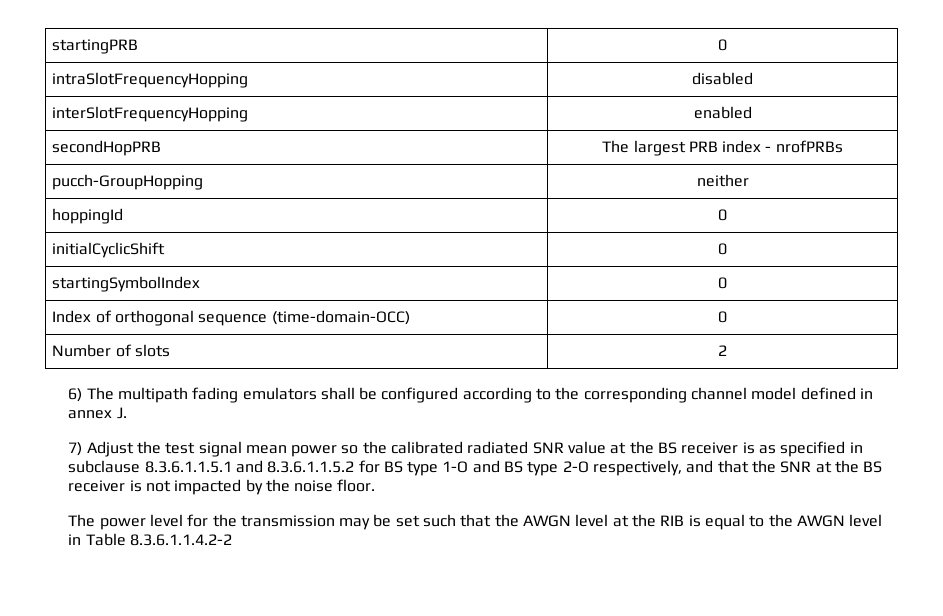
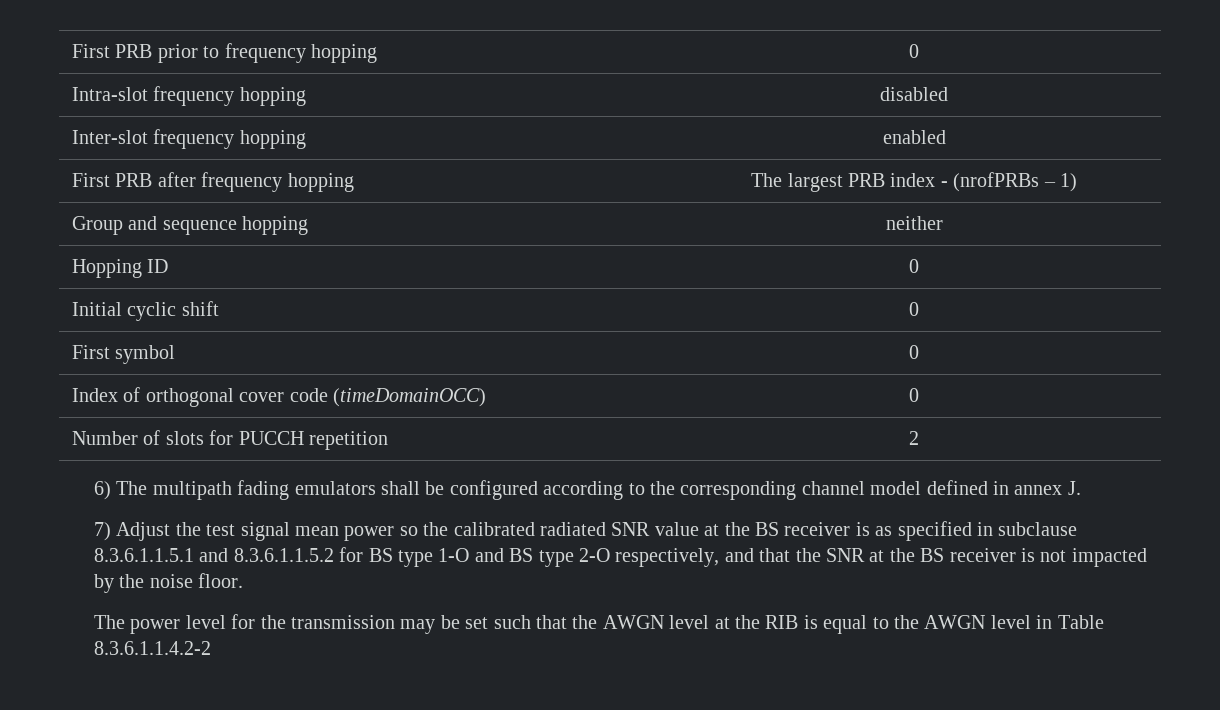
[52,39,139,54] [718,39,727,51] [52,72,249,88] [692,72,753,85] [52,106,249,122] [693,106,752,119] [52,140,162,156] startingPRB | 0 // intraSlotFrequencyHopping | disabled // interSlotFrequencyHopping | enabled // secondHopPRB -> [71,43,377,63] [909,44,919,58] [71,86,306,106] [880,87,948,101] [71,129,306,149] [882,130,946,144] [71,172,354,192] First PRB prior to frequency hopping | 0 // Intra-slot frequency hopping | disabled // Inter-slot frequency hopping | enabled // First PRB after frequency hopping
[775,140,843,153] [52,174,204,190] nrofPRBs // pucch-GroupHopping -> [953,172,1077,192] [71,216,309,235] (nrofPRBs – 1) // Group and sequence hopping
[52,208,124,224] [718,209,727,221] [52,242,166,258] [718,243,727,255] [52,276,201,292] hoppingId | 0 // initialCyclicShift | 0 // startingSymbolIndex -> [71,259,169,278] [909,259,919,273] [71,301,219,321] [909,302,919,316] [71,345,176,364] Hopping ID | 0 // Initial cyclic shift | 0 // First symbol
[198,310,410,326] sequence (time-domain-OCC) -> [239,388,486,407] cover code (timeDomainOCC)
(170, 350) none -> [209,430,388,450] for PUCCH repetition

